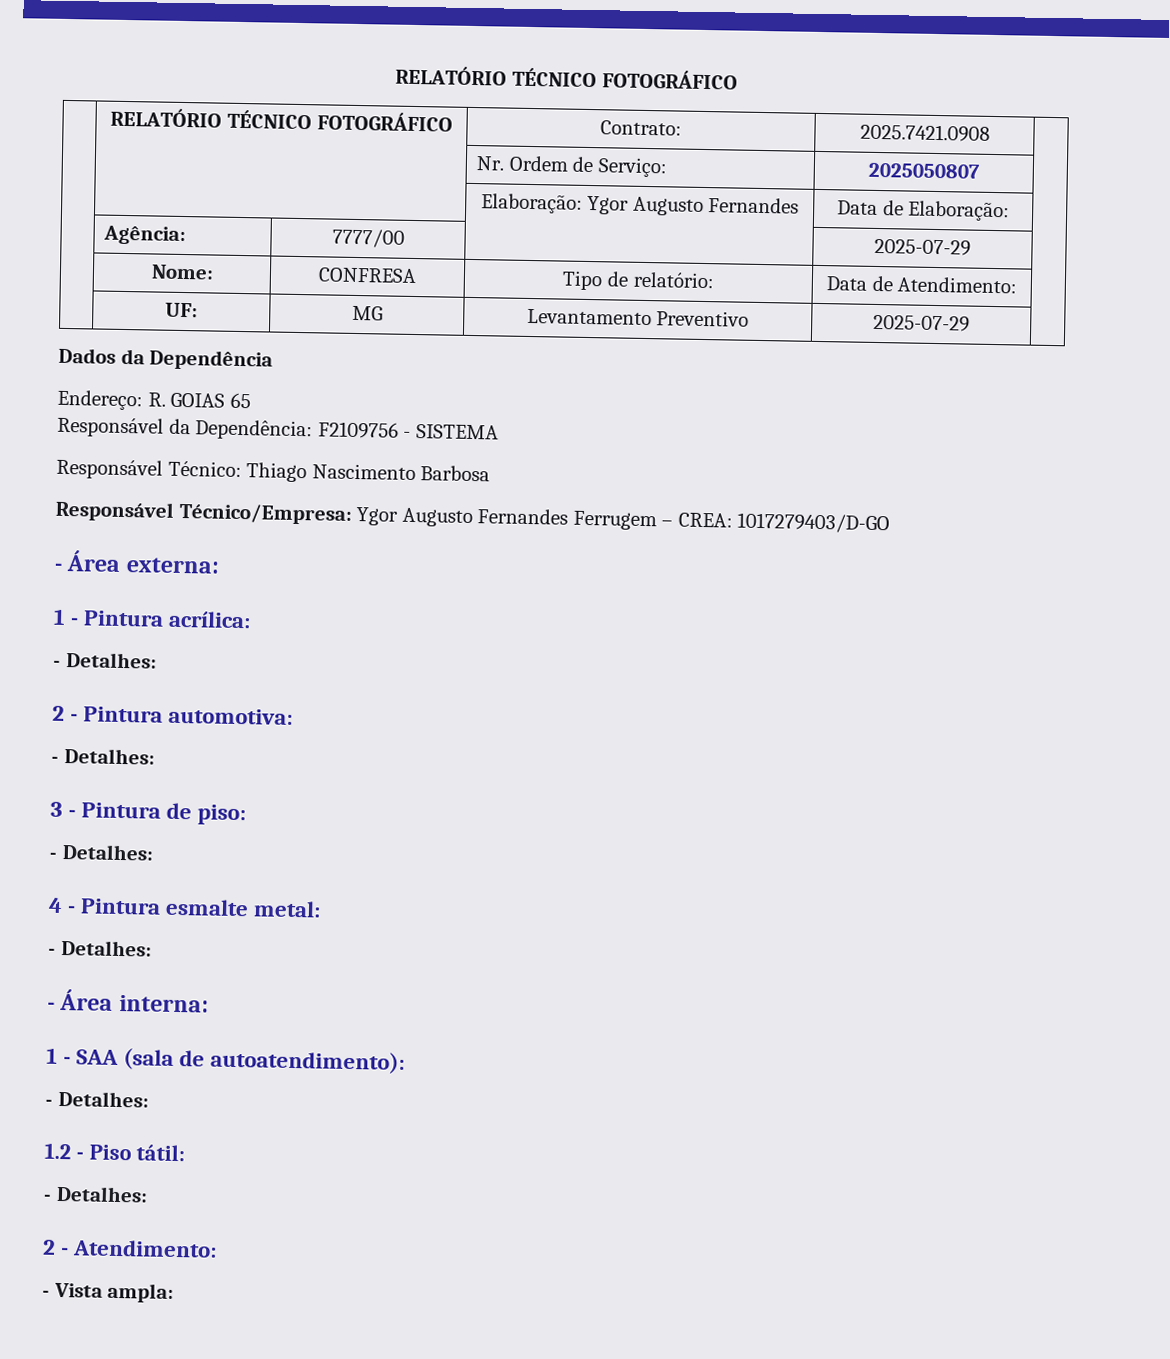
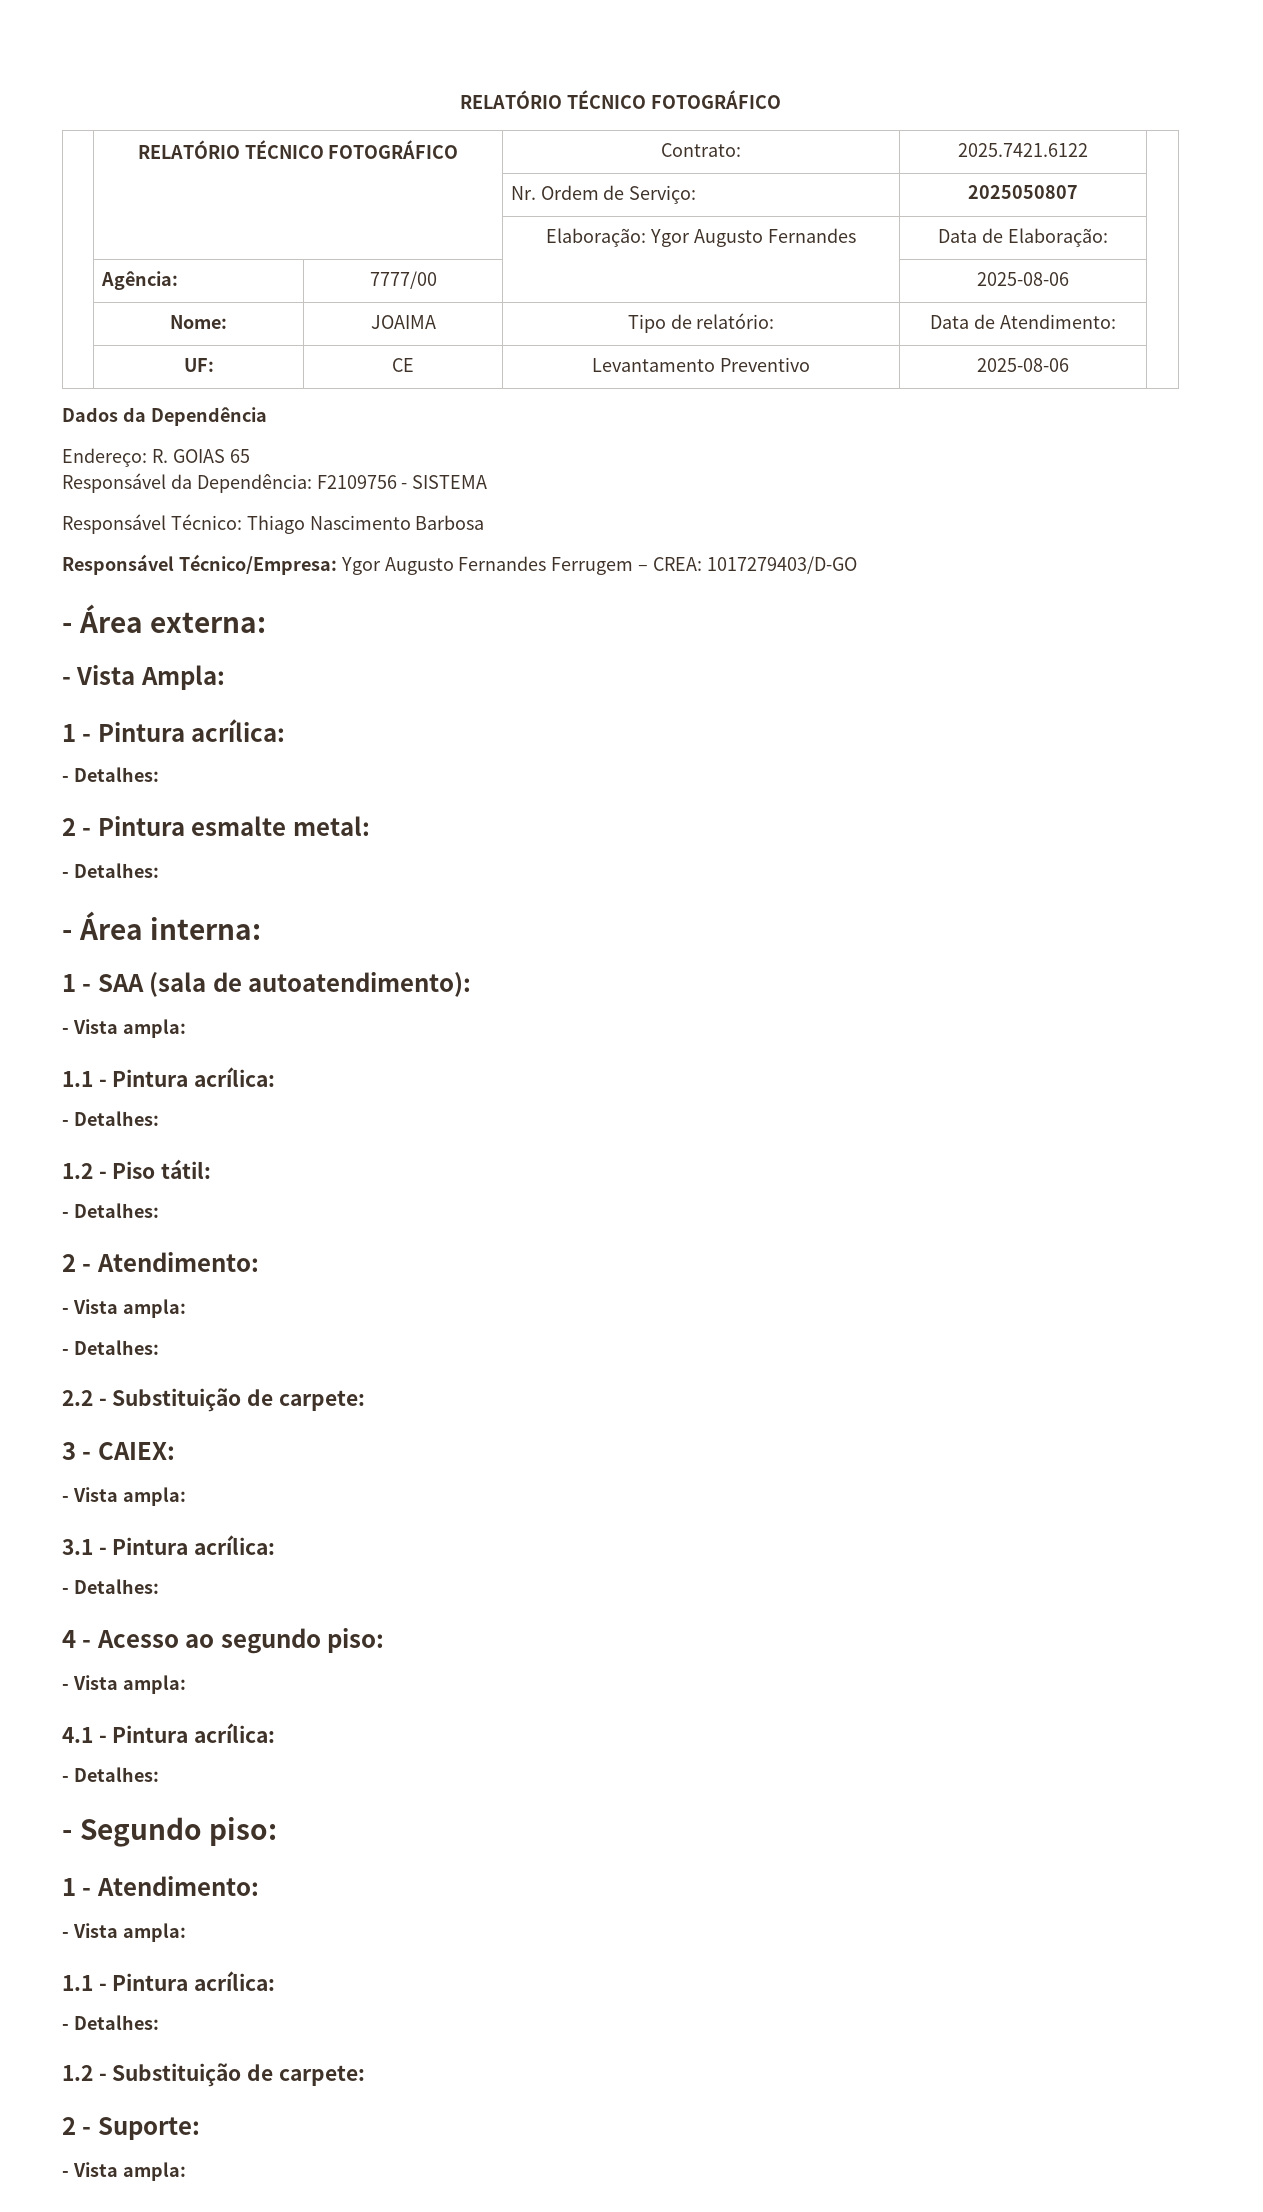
[859,123,990,142] 2025.7421.0908 -> [958,143,1088,157] 2025.7421.6122
[874,238,971,256] 2025-07-29 -> [977,272,1069,286] 2025-08-06
[318,267,417,284] CONFRESA -> [370,315,436,329] JOAIMA
[351,305,383,321] MG -> [392,358,414,372] CE
[873,314,970,332] 2025-07-29 -> [977,358,1069,372] 2025-08-06
(220, 565) none -> [62,665,225,690] // - Vista Ampla:
[168,707,294,725] [51,748,155,765] [50,801,247,826] [49,843,154,861] [48,897,162,915] automotiva: // - Detalhes: // 3 - Pintura de piso: // - Detalhes: // 4 - Pintura -> (185, 826) none
(406, 1061) none -> [62,1019,186,1038] [62,1067,276,1087] // - Vista ampla: // 1.1 - Pintura acrílica:
(175, 1292) none -> [62,1340,159,1355] [62,1388,365,1412] [62,1442,175,1460] [62,1487,186,1506] [62,1535,276,1555] [62,1579,159,1594] [62,1628,385,1654] [62,1675,186,1694] [62,1723,276,1743] [62,1767,159,1782] [62,1817,278,1847] [62,1876,259,1896] [62,1923,186,1942] [62,1971,276,1991] [62,2015,159,2030] [62,2063,365,2087] [62,2117,200,2140] [62,2162,186,2181] // - Detalhes: // 2.2 - Substituição de carpete: // 3 - CAIEX: // - Vista ampla: // 3.1 - Pintura acrílica: // - Detalhes: // 4 - Acesso ao segundo piso: // - Vista ampla: // 4.1 - Pintura acrílica: // - Detalhes: // - Segundo piso: // 1 - Atendimento: // - Vista ampla: // 1.1 - Pintura acrílica: // - Detalhes: // 1.2 - Substituição de carpete: // 2 - Suporte: // - Vista ampla:

